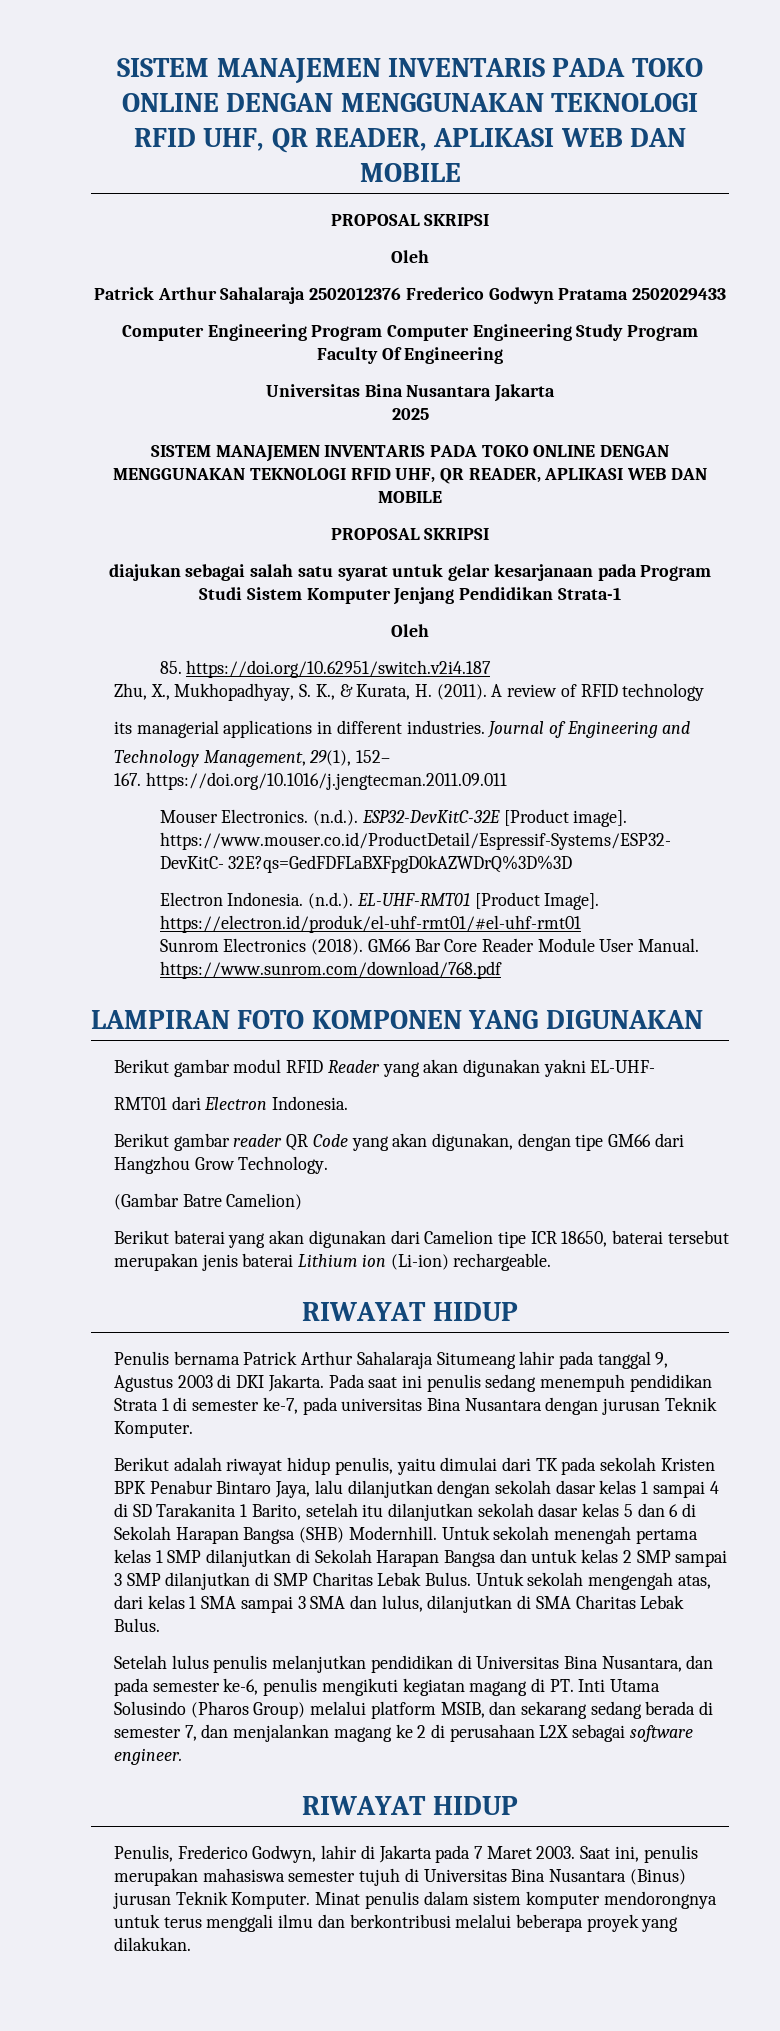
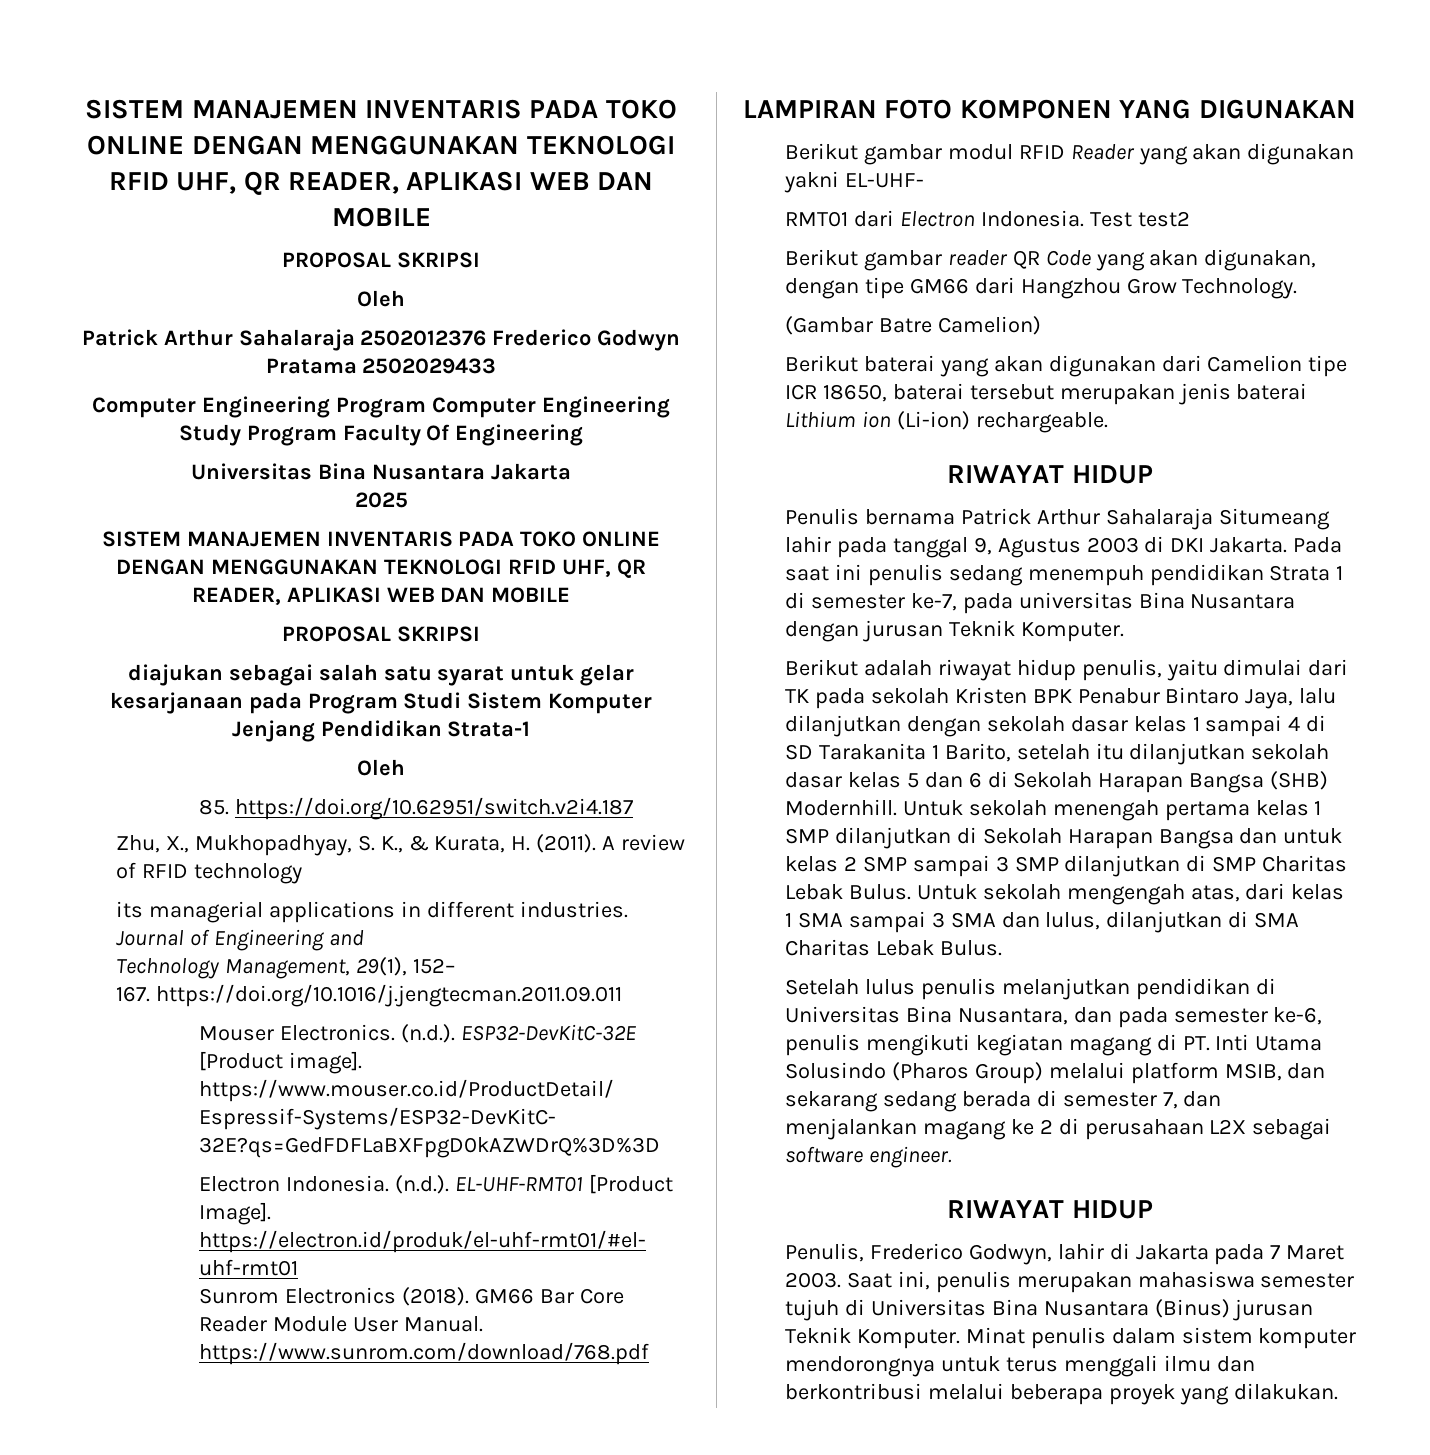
(349, 1103) none -> [1089,211,1190,227] Test test2

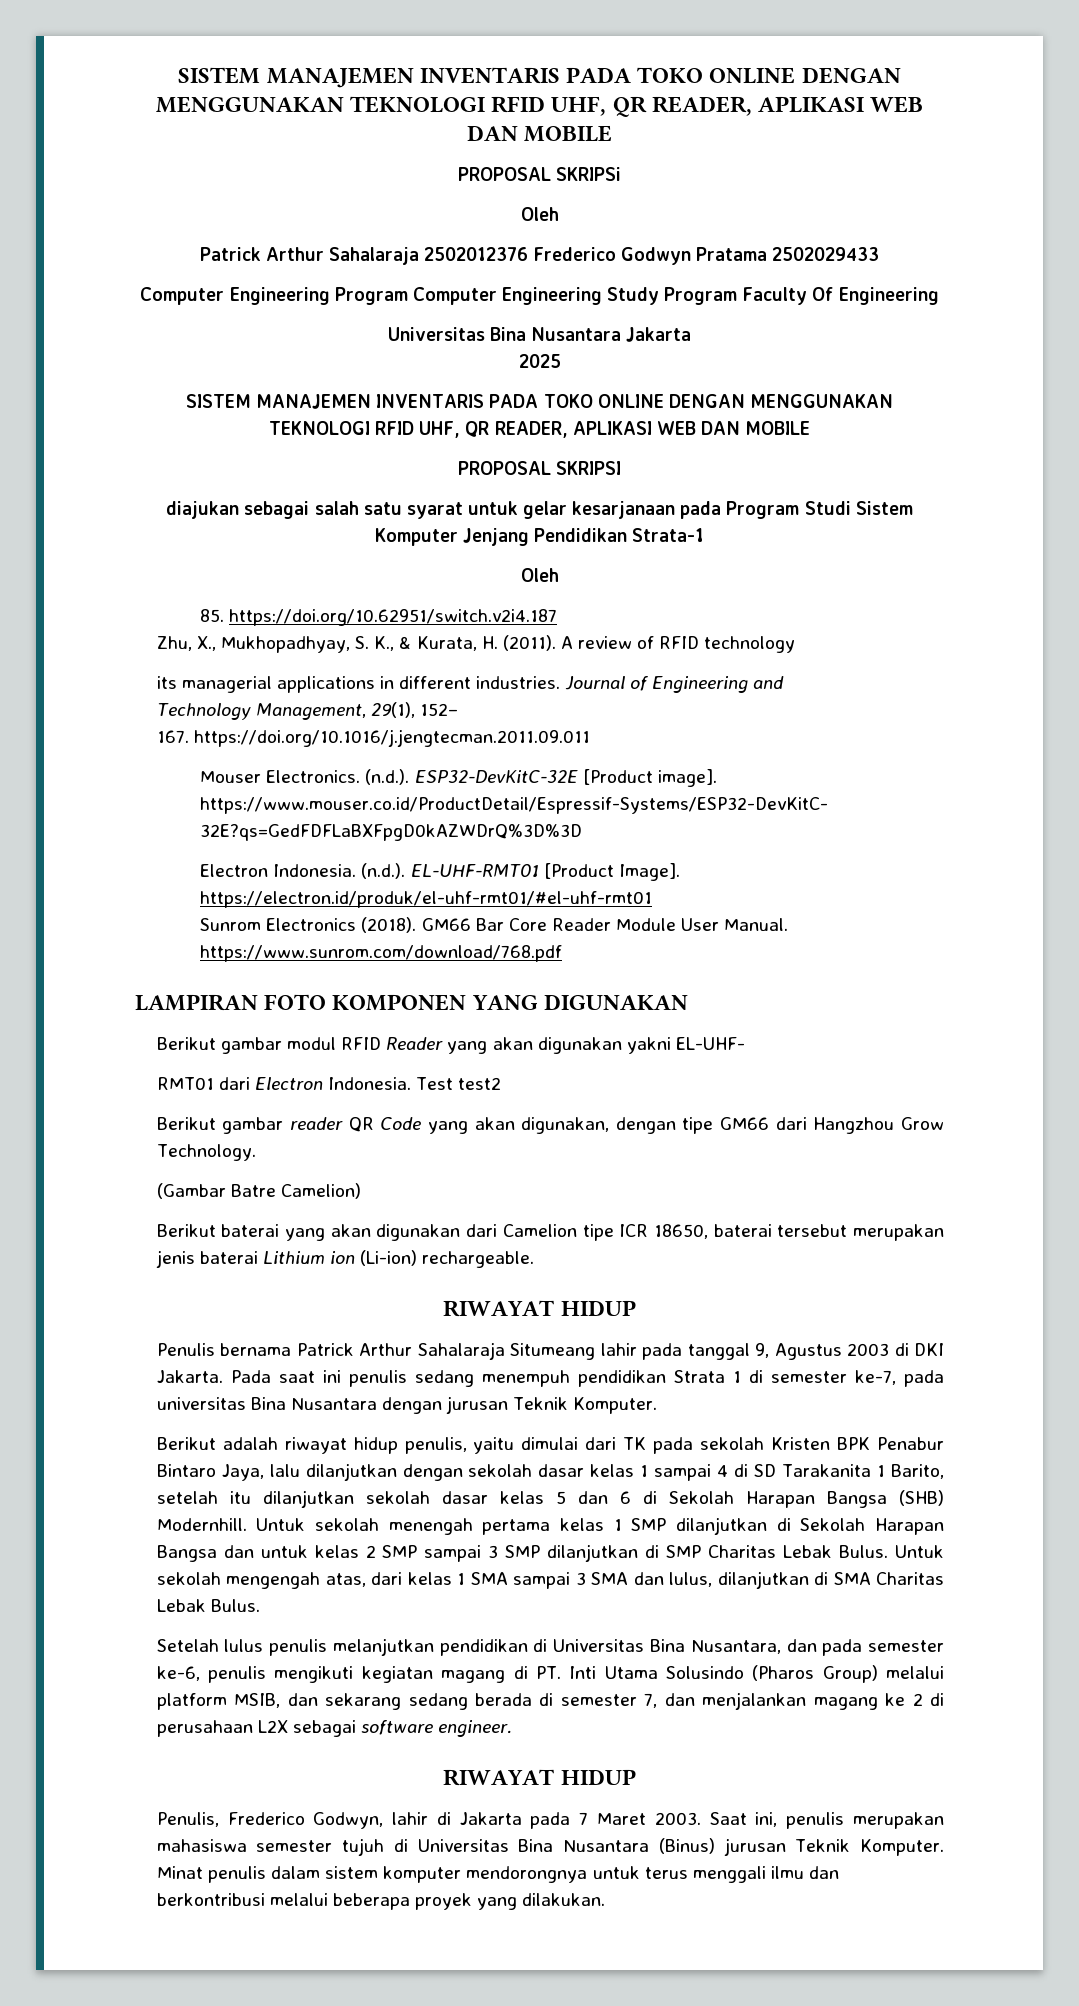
[396,252,480,268] SKRIPSI -> [556,167,622,181] SKRIPSi

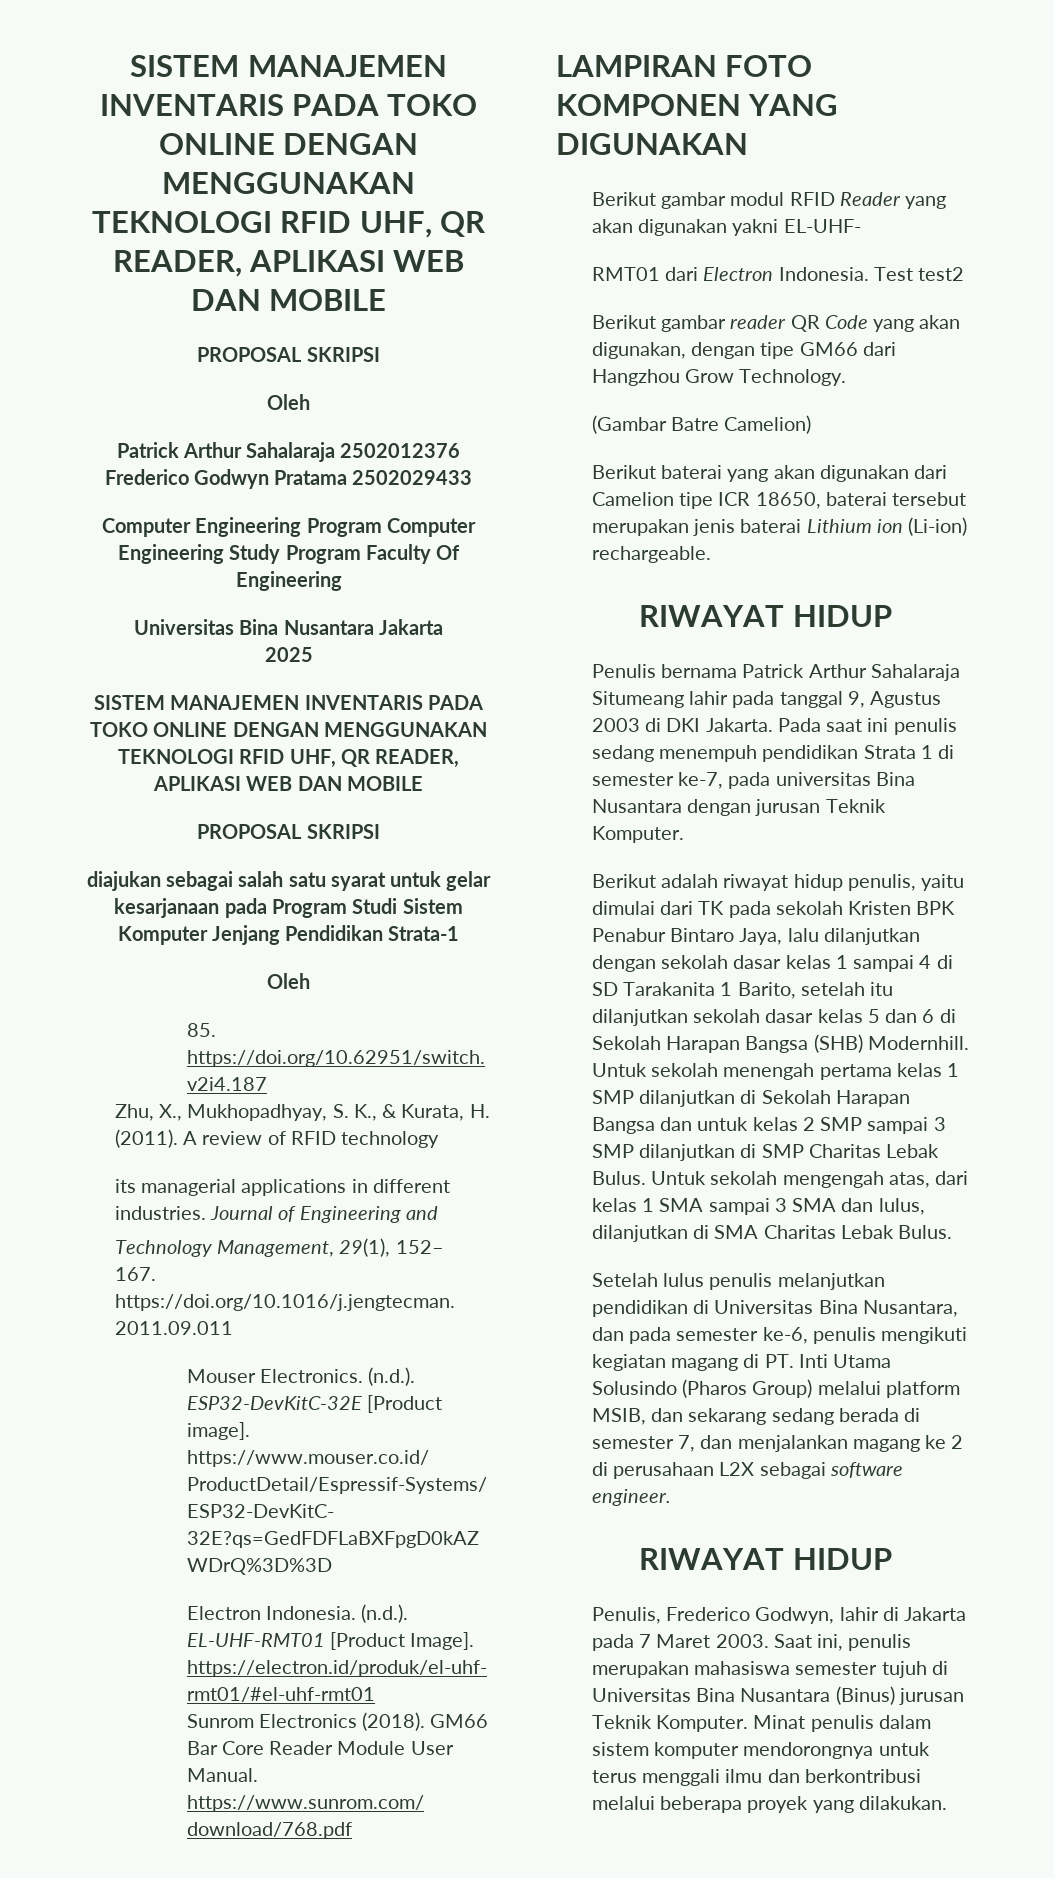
[556,167,622,181] SKRIPSi -> [306,347,380,362] SKRIPSI

